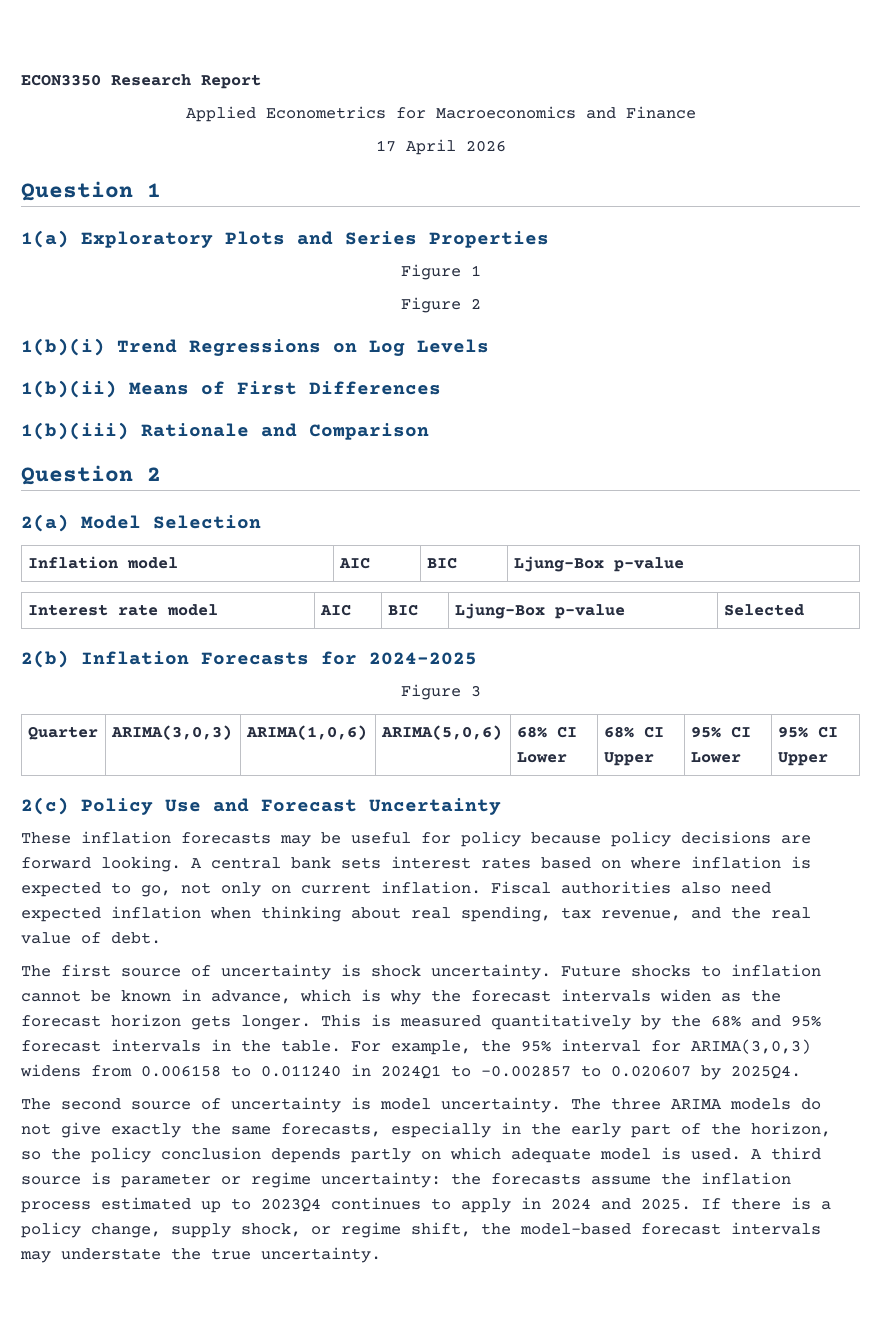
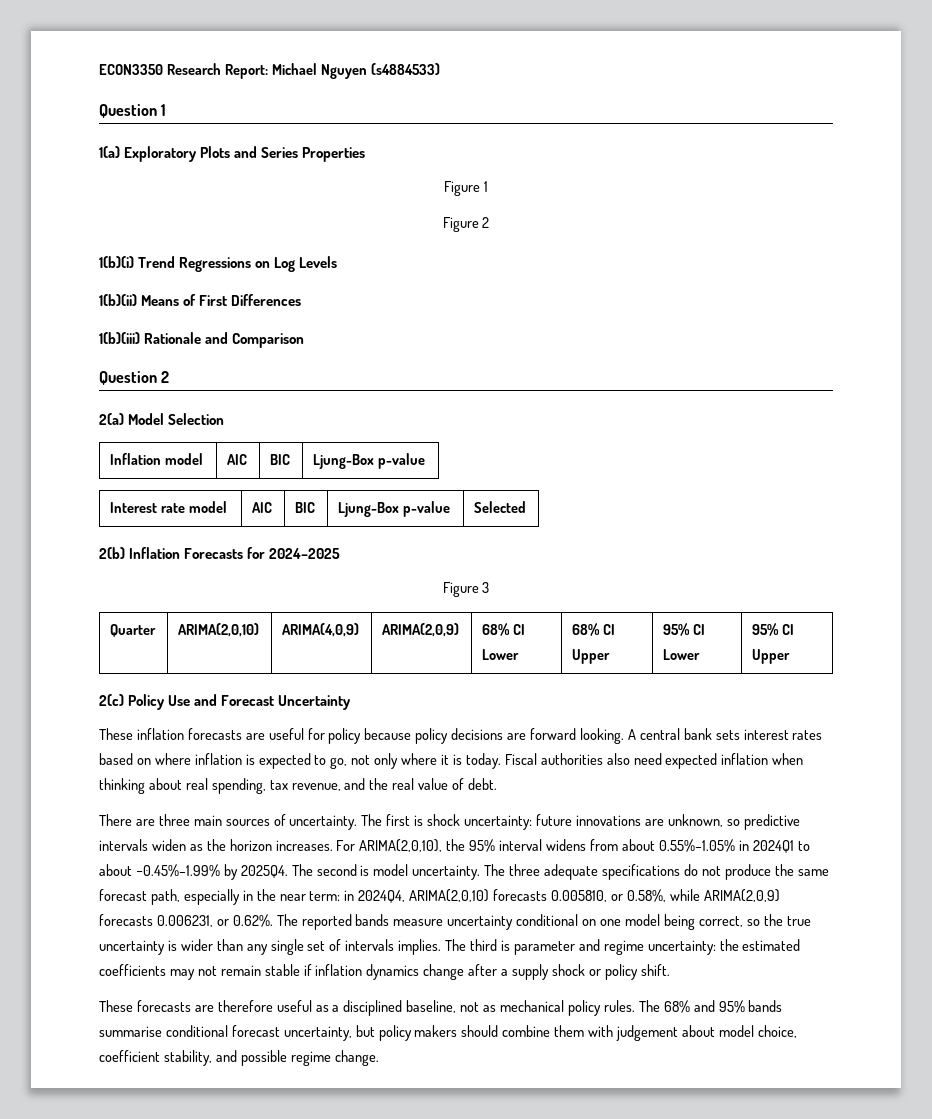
[201,74,261,89] [185,106,696,122] [375,139,506,155] Report // Applied Econometrics for Macroeconomics and Finance // 17 April 2026 -> [224,63,440,79] Report: Michael Nguyen (s4884533)
[110,725,232,740] [245,725,367,740] [380,725,502,740] ARIMA(3,0,3) | ARIMA(1,0,6) | ARIMA(5,0,6) -> [178,623,260,637] [282,623,360,637] [382,623,460,637] ARIMA(2,0,10) | ARIMA(4,0,9) | ARIMA(2,0,9)
[280,832,341,847] may be -> [245,733,265,740] are
[271,881,481,894] on current inflation. -> [401,753,501,769] where it is today.
[21,964,821,980] [21,989,781,1005] [21,1014,821,1030] [21,1039,811,1055] [20,1064,691,1079] The first source of uncertainty is shock uncertainty. Future shocks to inflation cannot be known in advance, which is why the forecast intervals widen as the forecast horizon gets longer. This is measured quantitatively by the 68% and 95% forecast intervals in the table. For example, the 95% interval for ARIMA(3,0,3) widens from 0.006158 to 0.011240 in 2024Q1 to -0.002857 to 0.020607 -> [99,814,800,830] [99,839,810,853] [99,864,220,877] There are three main sources of uncertainty. The first is shock uncertainty: future innovations are unknown, so predictive intervals widen as the horizon increases. For ARIMA(2,0,10), the 95% interval widens from about 0.55%–1.05% in 2024Q1 to about −0.45%–1.99%
(801, 1072) // -> (288, 871) none
[131,1097,341,1113] source of uncertainty -> (357, 870) none
[671,1098,821,1110] [21,1122,831,1138] [21,1147,821,1163] [21,1176,81,1185] ARIMA models do not give exactly the same forecasts, especially in the early part of the horizon, so the policy conclusion depends partly on which adequate model is used. A third source -> [544,864,829,880] [99,889,780,905] [99,914,811,930] [99,939,498,955] adequate specifications do not produce the same forecast path, especially in the near term: in 2024Q4, ARIMA(2,0,10) forecasts 0.005810, or 0.58%, while ARIMA(2,0,9) forecasts 0.006231, or 0.62%. The reported bands measure uncertainty conditional on one model being correct, so the true uncertainty is wider than any single set of intervals implies. The third
[221,1176,241,1185] or -> [578,939,600,951] and
[491,1172,791,1185] [21,1197,831,1213] [21,1222,821,1238] [20,1247,381,1263] forecasts assume the inflation process estimated up to 2023Q4 continues to apply in 2024 and 2025. If there is a policy change, supply shock, or regime shift, the model-based forecast intervals may understate the true uncertainty. -> [742,939,801,951] [99,964,670,980] [99,1000,783,1016] [99,1025,797,1041] [99,1050,379,1066] estimated coefficients may not remain stable if inflation dynamics change after a supply shock or policy shift. // These forecasts are therefore useful as a disciplined baseline, not as mechanical policy rules. The 68% and 95% bands summarise conditional forecast uncertainty, but policy makers should combine them with judgement about model choice, coefficient stability, and possible regime change.

